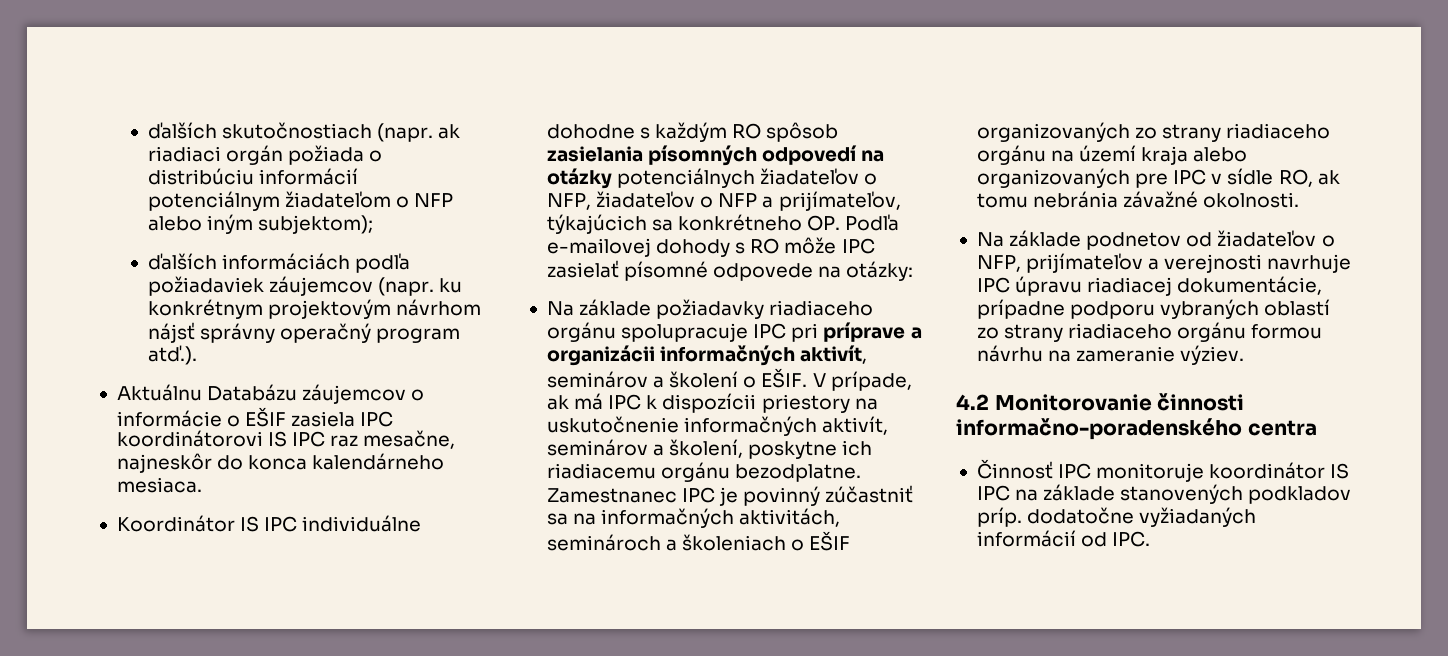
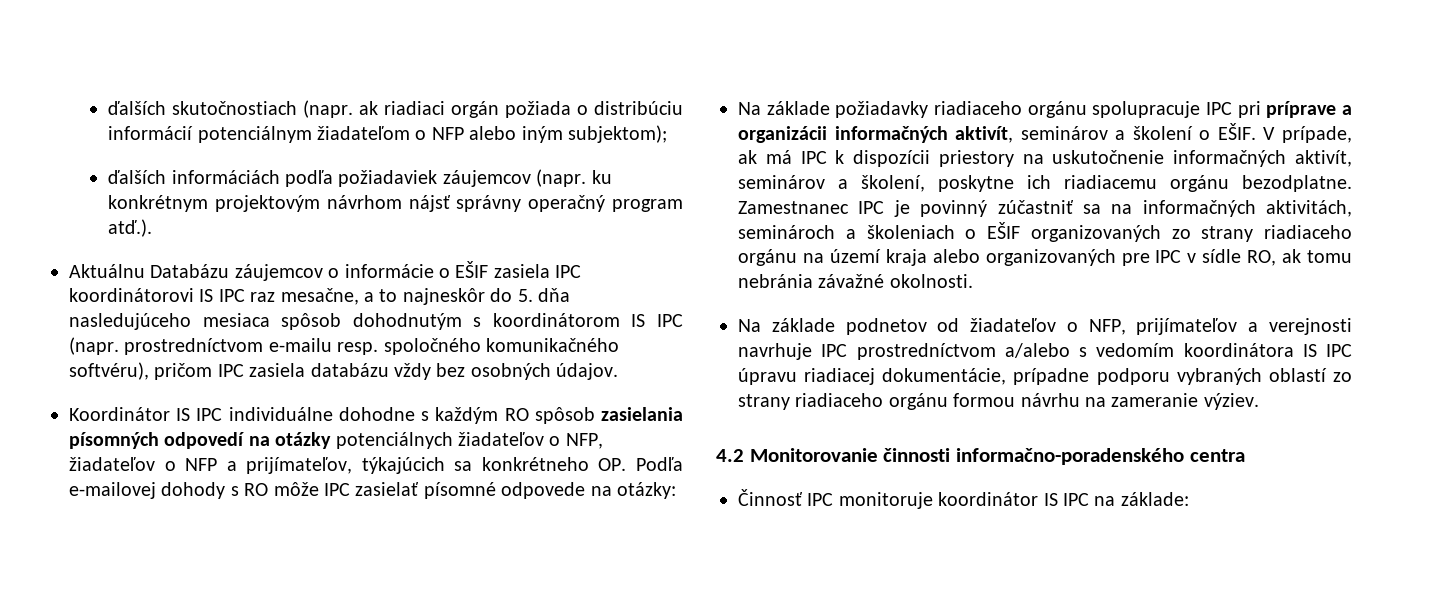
[116,453,445,473] [116,477,202,493] najneskôr do konca kalendárneho mesiaca. -> [364,288,570,305] [69,313,683,330] [69,337,619,355] [69,362,619,380] a to najneskôr do 5. dňa nasledujúceho mesiaca spôsob dohodnutým s koordinátorom IS IPC (napr. prostredníctvom e-mailu resp. spoločného komunikačného softvéru), pričom IPC zasiela databázu vždy bez osobných údajov.
(1010, 285) none -> [856,343,1352,360] prostredníctvom a/alebo s vedomím koordinátora IS IPC
[1043,484,1352,504] [976,507,1257,527] [976,530,1151,547] základe stanovených podkladov príp. dodatočne vyžiadaných informácií od IPC. -> [1120,492,1189,506] základe:

